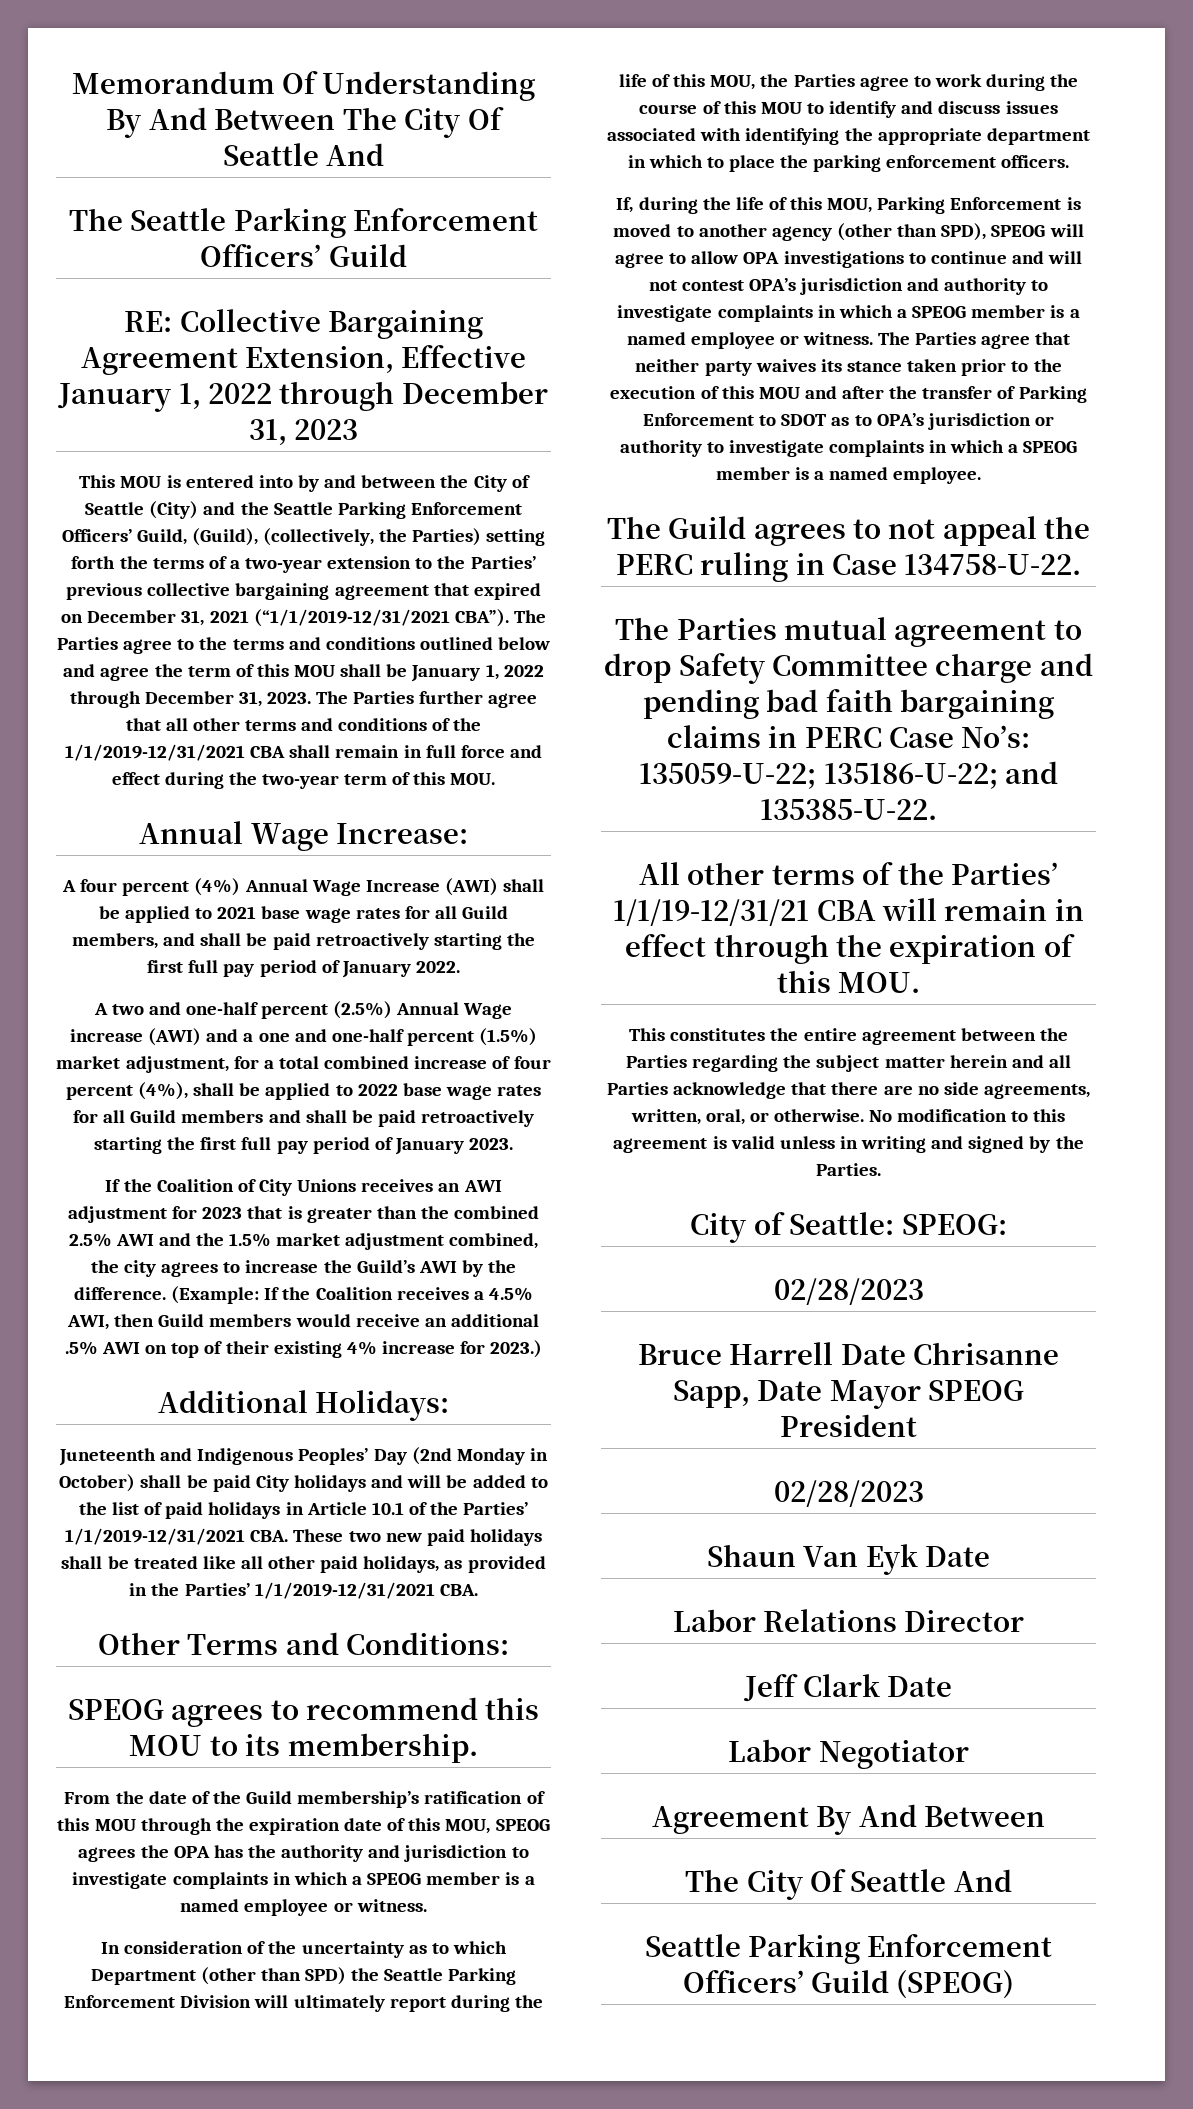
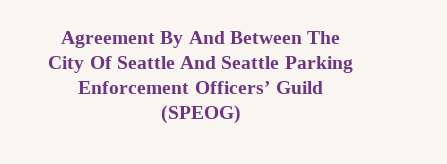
[71,71,536,101] Memorandum Of Understanding -> [60,31,155,48] Agreement
[68,208,539,238] [200,244,407,267] [124,309,483,339] [80,345,527,375] [57,381,548,412] [248,419,359,445] [79,475,530,492] [85,501,522,519] [61,528,546,546] [71,556,536,573] [66,583,541,600] [61,609,546,627] [56,637,551,654] [63,664,544,682] [69,691,538,708] [125,718,482,731] [65,744,542,761] [111,772,496,789] [139,821,468,851] [61,878,545,896] [98,906,509,923] [72,933,535,950] [147,960,460,978] [93,1001,513,1019] [69,1028,538,1046] [56,1056,551,1073] [65,1082,542,1100] [72,1110,535,1127] [93,1137,514,1155] [105,1179,502,1196] [67,1206,540,1223] [68,1233,539,1250] [90,1260,517,1277] [74,1286,533,1304] [67,1314,539,1330] [64,1340,543,1358] [157,1390,450,1421] [59,1447,548,1466] [59,1474,548,1492] [78,1502,529,1519] [65,1528,542,1546] [61,1556,546,1573] [129,1582,478,1599] [97,1632,510,1655] [67,1697,540,1727] [129,1733,478,1763] [64,1791,545,1808] [57,1818,550,1835] [78,1845,529,1862] [72,1872,535,1889] [180,1899,427,1916] [101,1941,507,1958] [90,1967,517,1985] [64,1995,543,2012] [618,74,1079,91] [639,101,1058,118] [607,128,1090,145] [627,155,1070,172] [616,197,1081,214] [613,223,1084,241] [614,251,1083,268] [648,278,1049,295] [617,305,1080,322] [626,332,1071,349] [635,359,1062,376] [610,386,1087,403] [643,413,1054,430] [619,440,1078,457] [715,467,982,484] [606,516,1091,546] [615,552,1082,582] [615,617,1082,647] [604,653,1093,684] [642,689,1055,719] [666,725,1031,748] [639,761,1058,789] [760,799,937,820] [638,862,1059,885] [613,898,1084,926] [625,934,1075,964] [776,970,921,993] [629,1028,1068,1045] [626,1055,1071,1072] [607,1082,1090,1099] [630,1109,1066,1125] [613,1136,1084,1153] [816,1163,881,1176] [690,1212,1007,1243] [773,1278,924,1305] [637,1342,1060,1365] [672,1380,1025,1409] [780,1414,917,1437] [773,1480,924,1507] [706,1544,991,1575] [672,1609,1025,1632] [743,1674,952,1702] [728,1739,969,1769] [651,1804,1046,1835] [685,1869,1012,1900] // The Seattle Parking Enforcement Officers’ Guild // RE: Collective Bargaining Agreement Extension, Effective January 1, 2022 through December 31, 2023 // This MOU is entered into by and between the City of Seattle (City) and the Seattle Parking Enforcement Officers’ Guild, (Guild), (collectively, the Parties) setting forth the terms of a two-year extension to the Parties’ previous collective bargaining agreement that expired on December 31, 2021 (“1/1/2019-12/31/2021 CBA”). The Parties agree to the terms and conditions outlined below and agree the term of this MOU shall be January 1, 2022 through December 31, 2023. The Parties further agree that all other terms and conditions of the 1/1/2019-12/31/2021 CBA shall remain in full force and effect during the two-year term of this MOU. // Annual Wage Increase: // A four percent (4%) Annual Wage Increase (AWI) shall be applied to 2021 base wage rates for all Guild members, and shall be paid retroactively starting the first full pay period of January 2022. // A two and one-half percent (2.5%) Annual Wage increase (AWI) and a one and one-half percent (1.5%) market adjustment, for a total combined increase of four percent (4%), shall be applied to 2022 base wage rates for all Guild members and shall be paid retroactively starting the first full pay period of January 2023. // If the Coalition of City Unions receives an AWI adjustment for 2023 that is greater than the combined 2.5% AWI and the 1.5% market adjustment combined, the city agrees to increase the Guild’s AWI by the difference. (Example: If the Coalition receives a 4.5% AWI, then Guild members would receive an additional .5% AWI on top of their existing 4% increase for 2023.) // Additional Holidays: // Juneteenth and Indigenous Peoples’ Day (2nd Monday in October) shall be paid City holidays and will be added to the list of paid holidays in Article 10.1 of the Parties’ 1/1/2019-12/31/2021 CBA. These two new paid holidays shall be treated like all other paid holidays, as provided in the Parties’ 1/1/2019-12/31/2021 CBA. // Other Terms and Conditions: // SPEOG agrees to recommend this MOU to its membership. // From the date of the Guild membership’s ratification of this MOU through the expiration date of this MOU, SPEOG agrees the OPA has the authority and jurisdiction to investigate complaints in which a SPEOG member is a named employee or witness. // In consideration of the uncertainty as to which Department (other than SPD) the Seattle Parking Enforcement Division will ultimately report during the life of this MOU, the Parties agree to work during the course of this MOU to identify and discuss issues associated with identifying the appropriate department in which to place the parking enforcement officers. // If, during the life of this MOU, Parking Enforcement is moved to another agency (other than SPD), SPEOG will agree to allow OPA investigations to continue and will not contest OPA’s jurisdiction and authority to investigate complaints in which a SPEOG member is a named employee or witness. The Parties agree that neither party waives its stance taken prior to the execution of this MOU and after the transfer of Parking Enforcement to SDOT as to OPA’s jurisdiction or authority to investigate complaints in which a SPEOG member is a named employee. // The Guild agrees to not appeal the PERC ruling in Case 134758-U-22. // The Parties mutual agreement to drop Safety Committee charge and pending bad faith bargaining claims in PERC Case No’s: 135059-U-22; 135186-U-22; and 135385-U-22. // All other terms of the Parties’ 1/1/19-12/31/21 CBA will remain in effect through the expiration of this MOU. // This constitutes the entire agreement between the Parties regarding the subject matter herein and all Parties acknowledge that there are no side agreements, written, oral, or otherwise. No modification to this agreement is valid unless in writing and signed by the Parties. // City of Seattle: SPEOG: // 02/28/2023 // Bruce Harrell Date Chrisanne Sapp, Date Mayor SPEOG President // 02/28/2023 // Shaun Van Eyk Date // Labor Relations Director // Jeff Clark Date // Labor Negotiator // Agreement By And Between // The City Of Seattle And // -> (217, 62) none

